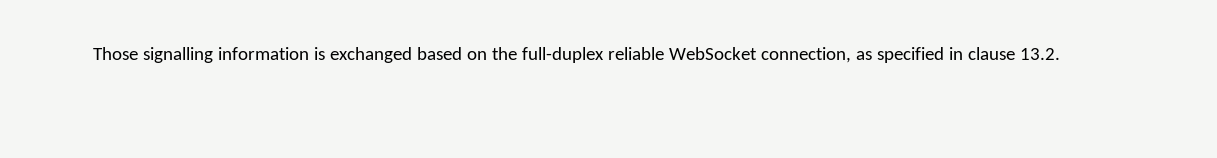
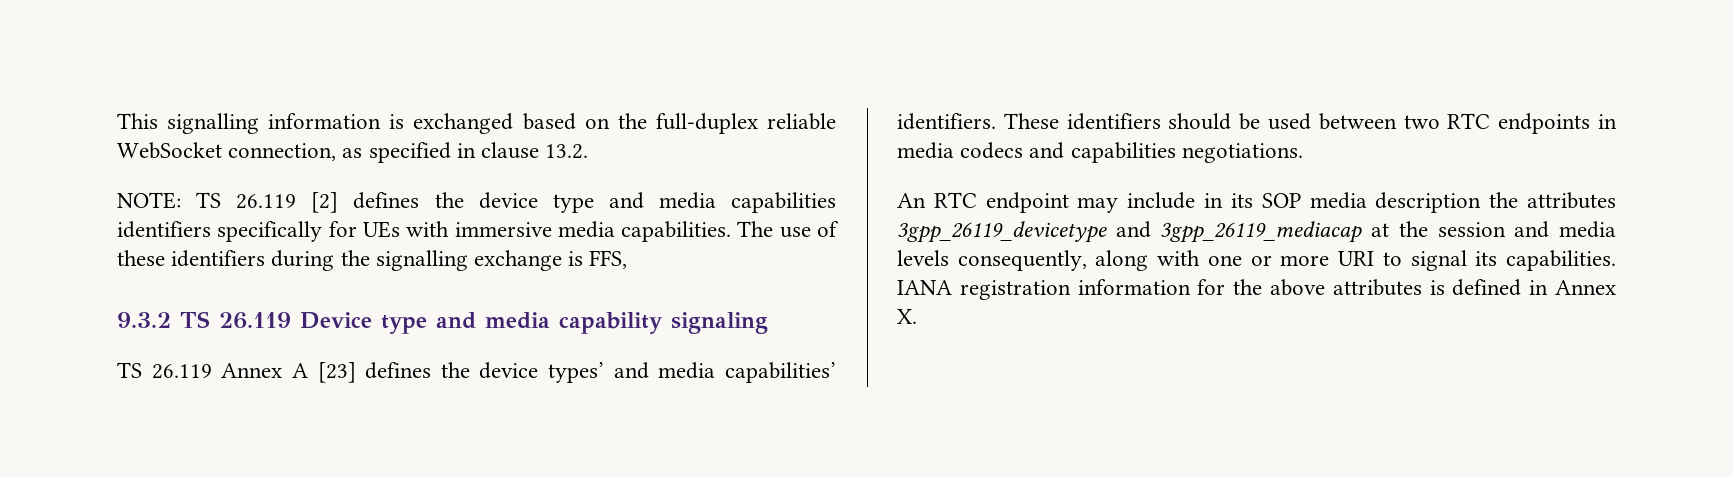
[93,47,138,60] Those -> [117,113,158,129] This
(1060, 54) none -> [117,192,837,213] [117,221,839,242] [117,250,628,271] [117,311,768,334] [117,362,836,383] [897,113,1617,134] [897,142,1303,163] [897,192,1616,213] [897,221,1616,243] [897,250,1616,271] [897,279,1616,300] [897,309,917,324] // NOTE: TS 26.119 [2] defines the device type and media capabilities identifiers specifically for UEs with immersive media capabilities. The use of these identifiers during the signalling exchange is FFS, // 9.3.2 TS 26.119 Device type and media capability signaling // TS 26.119 Annex A [23] defines the device types’ and media capabilities’ identifiers. These identifiers should be used between two RTC endpoints in media codecs and capabilities negotiations. // An RTC endpoint may include in its SOP media description the attributes 3gpp_26119_devicetype and 3gpp_26119_mediacap at the session and media levels consequently, along with one or more URI to signal its capabilities. IANA registration information for the above attributes is defined in Annex X.

